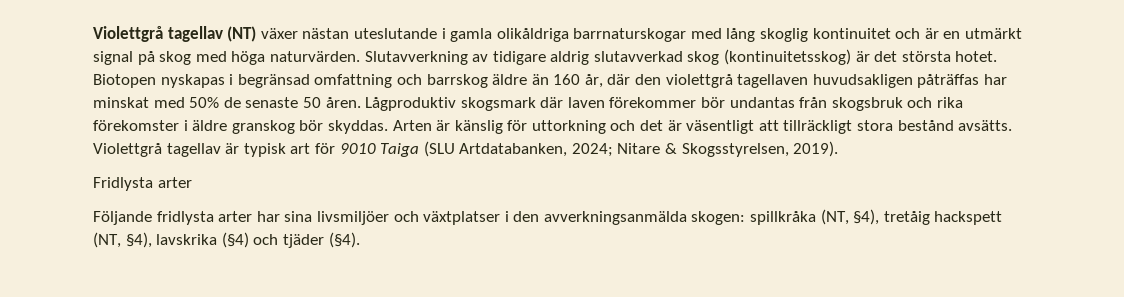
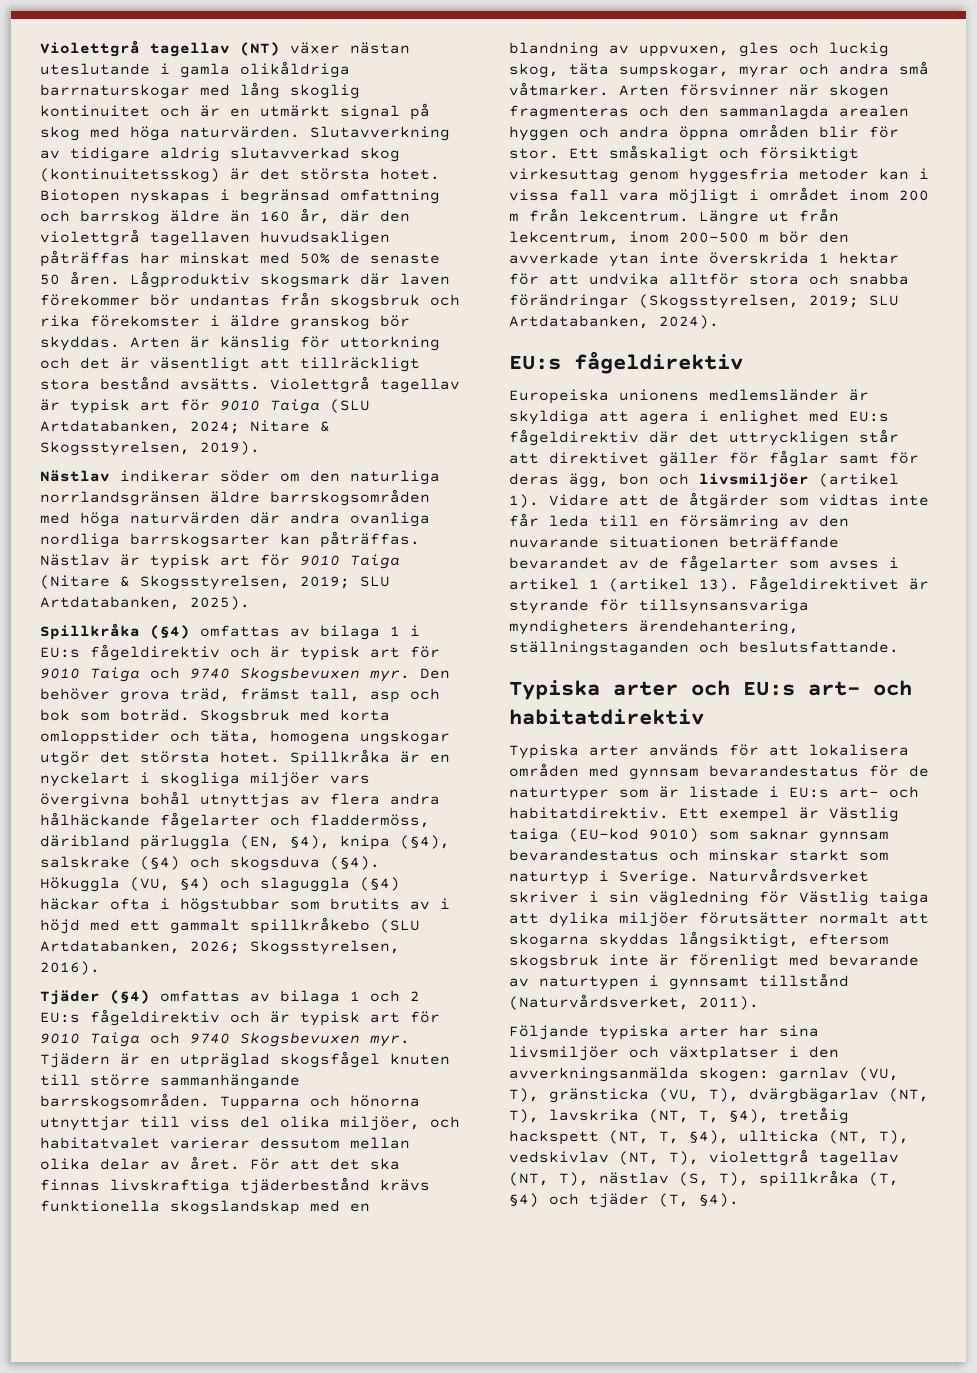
[93,177,192,191] Fridlysta arter -> [40,470,440,485] [40,489,430,506] [40,512,430,527] [40,531,420,548] [40,554,400,569] [40,575,390,590] [40,596,250,610] [40,623,420,640] [40,644,440,661] [40,667,450,682] [40,688,440,703] [40,709,390,724] [40,730,450,745] [40,749,450,766] [40,772,370,787] [40,791,440,808] [40,812,430,829] [40,835,450,850] [40,856,380,871] [40,877,400,892] [40,898,450,913] [40,917,420,934] [40,940,400,955] [40,961,100,975] [40,990,420,1005] [40,1009,440,1026] [40,1032,410,1047] [40,1051,450,1068] [40,1074,300,1089] [40,1093,420,1110] [40,1116,460,1131] [40,1137,410,1149] [40,1156,400,1170] [40,1177,430,1194] [40,1200,370,1215] [509,42,889,57] [509,61,929,78] [509,82,889,99] [509,105,909,120] [509,124,899,141] [509,145,859,162] [509,168,929,183] [509,187,929,204] [509,208,839,225] [509,231,849,245] [509,252,899,267] [509,273,909,285] [509,294,899,309] [509,315,719,329] [509,351,743,374] [509,389,869,404] [509,410,889,425] [509,429,899,446] [509,450,919,467] [509,473,899,488] [509,492,929,509] [509,513,849,530] [509,536,839,548] [509,555,899,572] [509,576,929,593] [509,599,809,614] [509,620,799,635] [509,641,899,656] [509,680,912,700] [509,709,704,725] [509,744,909,759] [509,763,929,780] [509,786,919,801] [509,807,899,822] [509,828,889,843] [509,849,889,861] [509,868,869,885] [509,891,929,906] [509,912,929,927] [509,931,889,948] [509,954,919,969] [509,973,849,990] [509,994,759,1010] Nästlav indikerar söder om den naturliga norrlandsgränsen äldre barrskogsområden med höga naturvärden där andra ovanliga nordliga barrskogsarter kan påträffas. Nästlav är typisk art för 9010 Taiga (Nitare & Skogsstyrelsen, 2019; SLU Artdatabanken, 2025). // Spillkråka (§4) omfattas av bilaga 1 i EU:s fågeldirektiv och är typisk art för 9010 Taiga och 9740 Skogsbevuxen myr. Den behöver grova träd, främst tall, asp och bok som boträd. Skogsbruk med korta omloppstider och täta, homogena ungskogar utgör det största hotet. Spillkråka är en nyckelart i skogliga miljöer vars övergivna bohål utnyttjas av flera andra hålhäckande fågelarter och fladdermöss, däribland pärluggla (EN, §4), knipa (§4), salskrake (§4) och skogsduva (§4). Hökuggla (VU, §4) och slaguggla (§4) häckar ofta i högstubbar som brutits av i höjd med ett gammalt spillkråkebo (SLU Artdatabanken, 2026; Skogsstyrelsen, 2016). // Tjäder (§4) omfattas av bilaga 1 och 2 EU:s fågeldirektiv och är typisk art för 9010 Taiga och 9740 Skogsbevuxen myr. Tjädern är en utpräglad skogsfågel knuten till större sammanhängande barrskogsområden. Tupparna och hönorna utnyttjar till viss del olika miljöer, och habitatvalet varierar dessutom mellan olika delar av året. För att det ska finnas livskraftiga tjäderbestånd krävs funktionella skogslandskap med en blandning av uppvuxen, gles och luckig skog, täta sumpskogar, myrar och andra små våtmarker. Arten försvinner när skogen fragmenteras och den sammanlagda arealen hyggen och andra öppna områden blir för stor. Ett småskaligt och försiktigt virkesuttag genom hyggesfria metoder kan i vissa fall vara möjligt i området inom 200 m från lekcentrum. Längre ut från lekcentrum, inom 200–500 m bör den avverkade ytan inte överskrida 1 hektar för att undvika alltför stora och snabba förändringar (Skogsstyrelsen, 2019; SLU Artdatabanken, 2024). // EU:s fågeldirektiv // Europeiska unionens medlemsländer är skyldiga att agera i enlighet med EU:s fågeldirektiv där det uttryckligen står att direktivet gäller för fåglar samt för deras ägg, bon och livsmiljöer (artikel 1). Vidare att de åtgärder som vidtas inte får leda till en försämring av den nuvarande situationen beträffande bevarandet av de fågelarter som avses i artikel 1 (artikel 13). Fågeldirektivet är styrande för tillsynsansvariga myndigheters ärendehantering, ställningstaganden och beslutsfattande. // Typiska arter och EU:s art- och habitatdirektiv // Typiska arter används för att lokalisera områden med gynnsam bevarandestatus för de naturtyper som är listade i EU:s art- och habitatdirektiv. Ett exempel är Västlig taiga (EU-kod 9010) som saknar gynnsam bevarandestatus och minskar starkt som naturtyp i Sverige. Naturvårdsverket skriver i sin vägledning för Västlig taiga att dylika miljöer förutsätter normalt att skogarna skyddas långsiktigt, eftersom skogsbruk inte är förenligt med bevarande av naturtypen i gynnsamt tillstånd (Naturvårdsverket, 2011).
[156,211,214,225] fridlysta -> [599,1025,669,1040] typiska
[750,209,1003,225] [93,232,360,248] spillkråka (NT, §4), tretåig hackspett (NT, §4), lavskrika (§4) och tjäder (§4). -> [779,1067,899,1082] [509,1088,929,1103] [509,1107,849,1124] [509,1130,909,1145] [509,1149,899,1166] [509,1170,899,1187] [509,1193,739,1208] garnlav (VU, T), gränsticka (VU, T), dvärgbägarlav (NT, T), lavskrika (NT, T, §4), tretåig hackspett (NT, T, §4), ullticka (NT, T), vedskivlav (NT, T), violettgrå tagellav (NT, T), nästlav (S, T), spillkråka (T, §4) och tjäder (T, §4).

